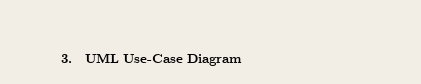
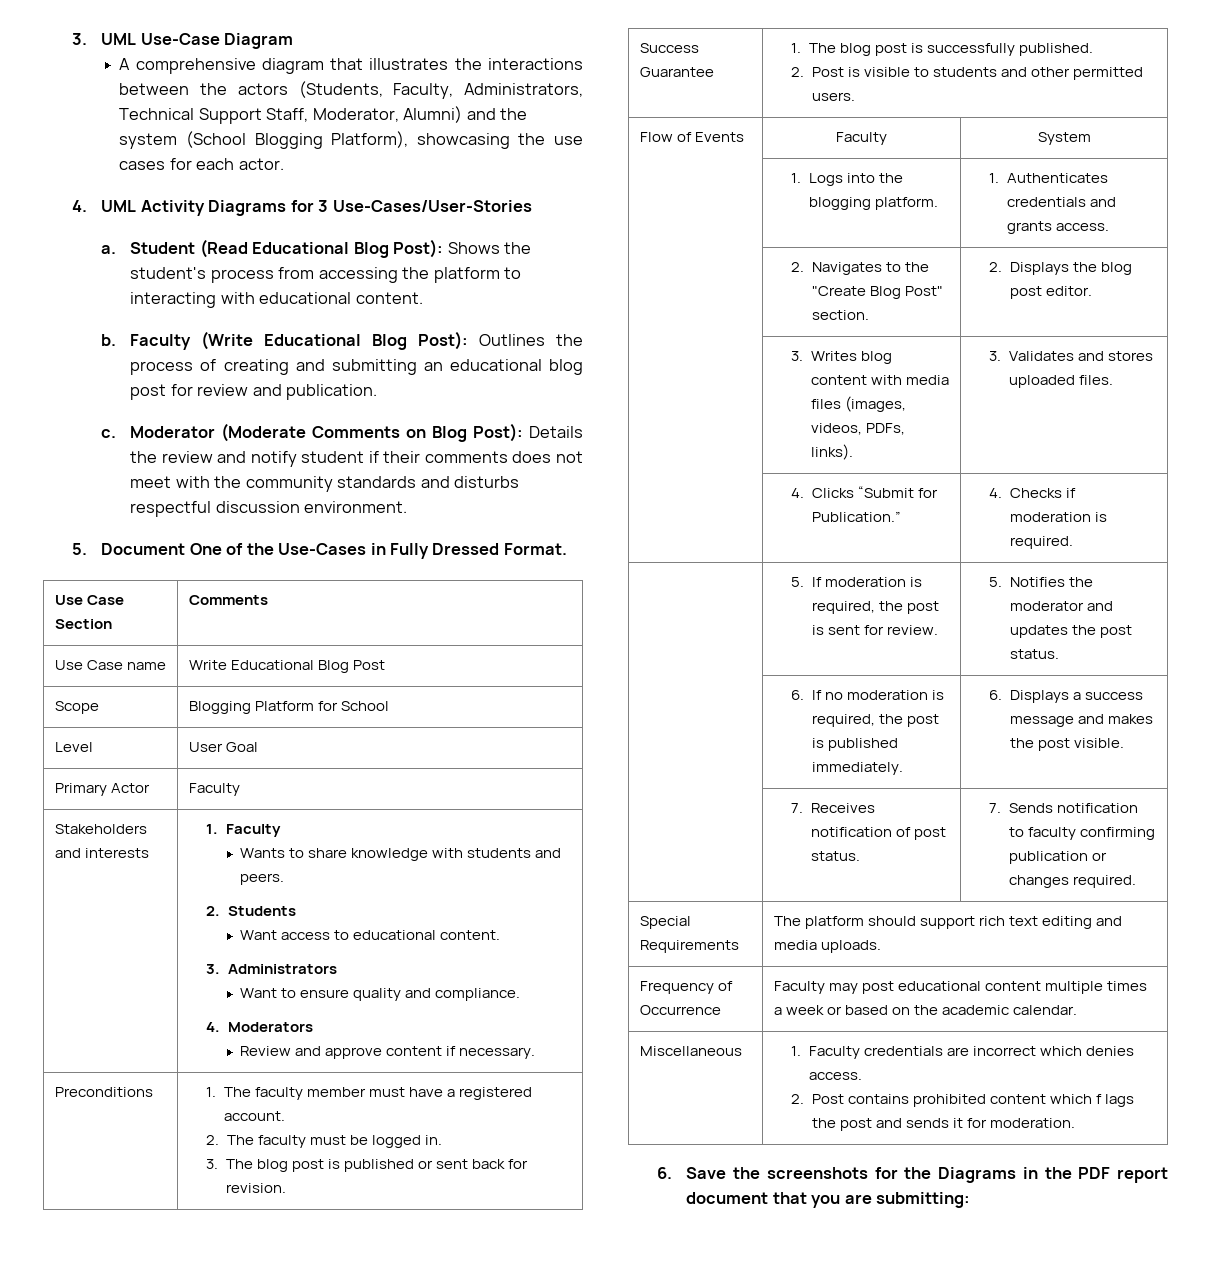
(243, 60) none -> [119,58,583,74] [119,81,583,99] [119,106,528,124] [119,131,583,149] [119,158,284,170] [72,200,532,216] [101,239,532,258] [130,267,522,283] [130,292,423,308] [101,331,583,350] [130,359,583,375] [130,384,378,400] [101,423,583,442] [130,451,583,467] [130,476,520,492] [130,501,408,517] [72,543,567,559] [54,595,124,605] [54,619,112,629] [188,595,268,605] [54,660,166,670] [188,660,385,673] [54,701,99,714] [188,701,389,714] [54,742,93,752] [188,742,258,752] [54,783,150,796] [188,783,240,796] [54,824,147,834] [54,848,149,858] [206,824,281,837] [240,848,562,861] [240,873,285,885] [206,906,296,916] [240,930,501,940] [206,964,337,974] [240,988,521,1001] [206,1022,313,1032] [240,1046,536,1059] [54,1087,153,1097] [206,1087,533,1100] [223,1111,285,1121] [206,1135,442,1148] [206,1159,529,1172] [225,1183,286,1193] [639,43,699,53] [639,67,714,77] [791,43,1093,56] [791,67,1144,80] [811,92,855,101] [639,132,744,142] [836,132,887,145] [1037,132,1091,145] [791,173,903,186] [808,197,938,210] [989,173,1108,183] [1006,197,1116,207] [1006,221,1109,234] [791,262,929,275] [811,286,943,299] [811,310,869,320] [989,262,1132,275] [1009,286,1092,299] [791,351,892,364] [810,375,949,385] [810,396,906,412] [810,423,905,435] [810,444,853,460] [989,351,1153,361] [1008,375,1113,388] [791,486,938,498] [811,511,901,522] [989,488,1076,498] [1009,512,1107,522] [1009,536,1073,549] [791,577,922,587] [811,601,939,614] [811,625,938,635] [989,577,1093,587] [1009,601,1113,611] [1009,625,1132,638] [1009,649,1059,659] [791,690,944,700] [811,714,939,727] [811,738,898,751] [811,762,903,775] [989,690,1143,703] [1009,714,1153,727] [1009,738,1124,751] [791,803,875,813] [810,827,946,840] [810,851,860,861] [989,803,1138,813] [1008,827,1155,840] [1008,851,1107,864] [1008,875,1136,888] [639,916,691,929] [639,940,739,953] [773,916,1123,929] [773,940,881,953] [639,981,733,994] [639,1005,721,1015] [773,981,1148,994] [773,1005,1078,1015] [639,1046,742,1056] [791,1046,1134,1059] [808,1072,862,1080] [791,1094,1135,1107] [811,1118,1076,1131] [657,1167,1168,1183] [686,1192,971,1208] // A comprehensive diagram that illustrates the interactions between the actors (Students, Faculty, Administrators, Technical Support Staff, Moderator, Alumni) and the system (School Blogging Platform), showcasing the use cases for each actor. // 4. UML Activity Diagrams for 3 Use-Cases/User-Stories // a. Student (Read Educational Blog Post): Shows the student's process from accessing the platform to interacting with educational content. // b. Faculty (Write Educational Blog Post): Outlines the process of creating and submitting an educational blog post for review and publication. // c. Moderator (Moderate Comments on Blog Post): Details the review and notify student if their comments does not meet with the community standards and disturbs respectful discussion environment. // 5. Document One of the Use-Cases in Fully Dressed Format. // Use Case Section | Comments // Use Case name | Write Educational Blog Post // Scope | Blogging Platform for School // Level | User Goal // Primary Actor | Faculty // Stakeholders and interests | 1. Faculty // Wants to share knowledge with students and peers. // 2. Students // Want access to educational content. // 3. Administrators // Want to ensure quality and compliance. // 4. Moderators // Review and approve content if necessary. // Preconditions | 1. The faculty member must have a registered account. // 2. The faculty must be logged in. // 3. The blog post is published or sent back for revision. // Success Guarantee | 1. The blog post is successfully published. // 2. Post is visible to students and other permitted users. // Flow of Events | Faculty | System // | 1. Logs into the blogging platform. | 1. Authenticates credentials and grants access. // | 2. Navigates to the "Create Blog Post" section. | 2. Displays the blog post editor. // | 3. Writes blog content with media files (images, videos, PDFs, links). | 3. Validates and stores uploaded files. // | 4. Clicks “Submit for Publication.” | 4. Checks if moderation is required. // | 5. If moderation is required, the post is sent for review. | 5. Notifies the moderator and updates the post status. // | 6. If no moderation is required, the post is published immediately. | 6. Displays a success message and makes the post visible. // | 7. Receives notification of post status. | 7. Sends notification to faculty confirming publication or changes required. // Special Requirements | The platform should support rich text editing and media uploads. // Frequency of Occurrence | Faculty may post educational content multiple times a week or based on the academic calendar. // Miscellaneous | 1. Faculty credentials are incorrect which denies access. // 2. Post contains prohibited content which f lags the post and sends it for moderation. // 6. Save the screenshots for the Diagrams in the PDF report document that you are submitting:

